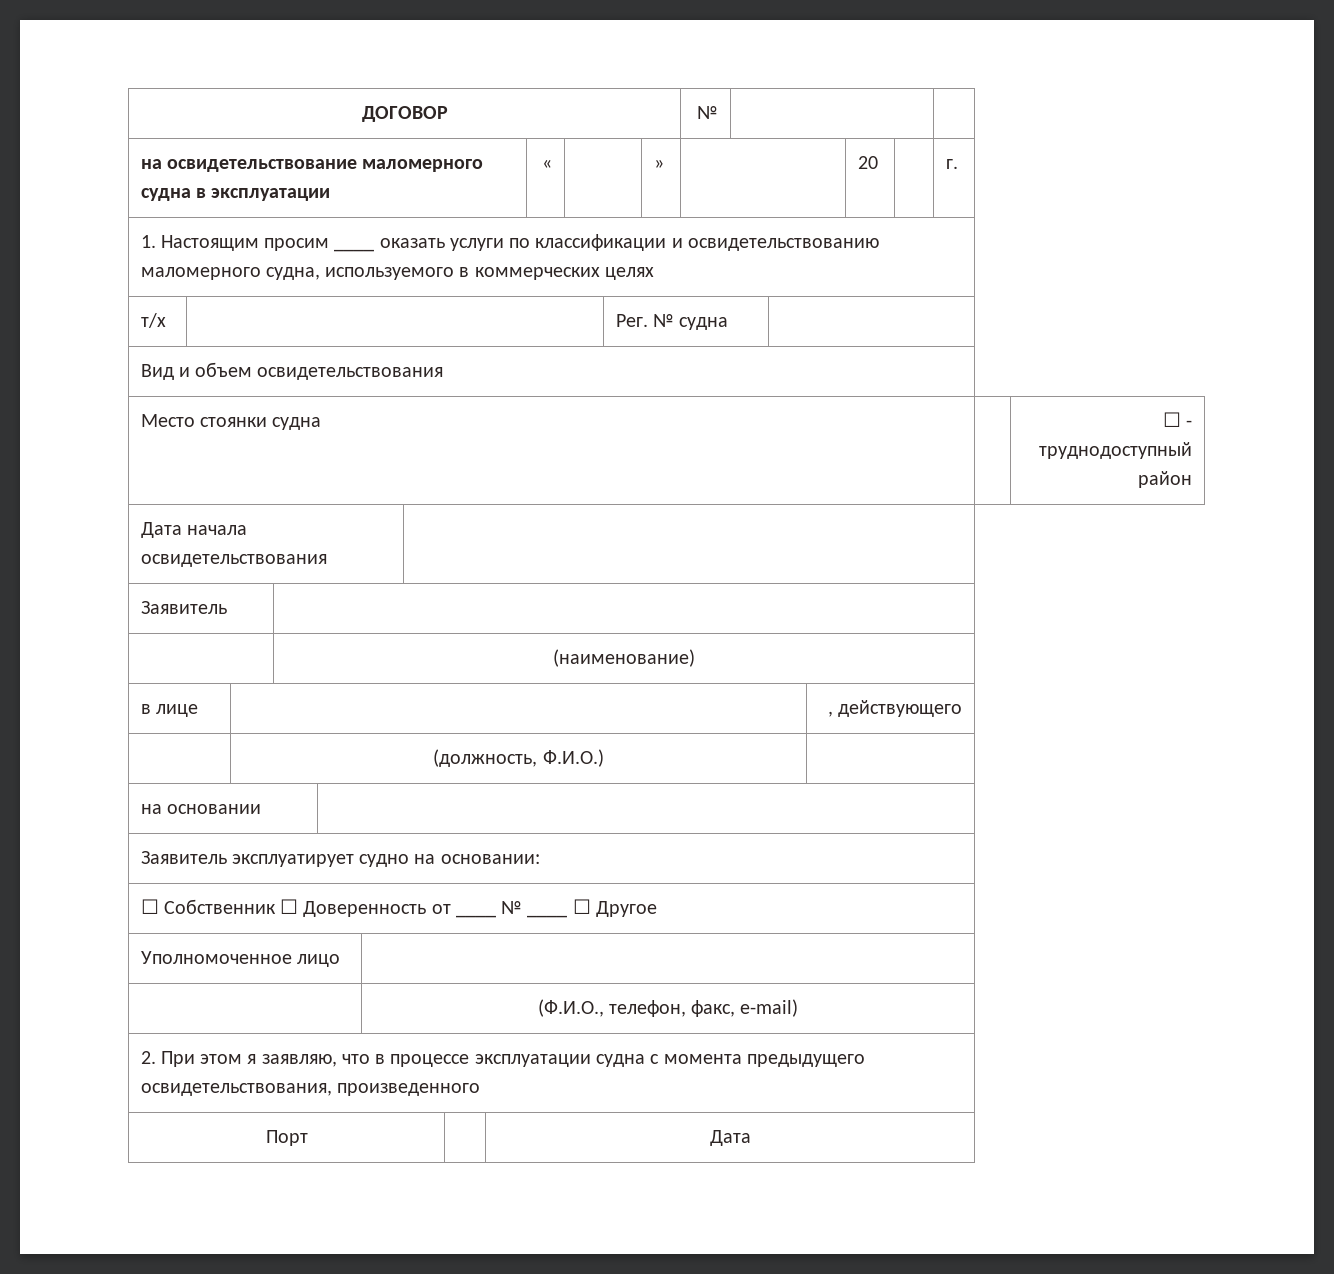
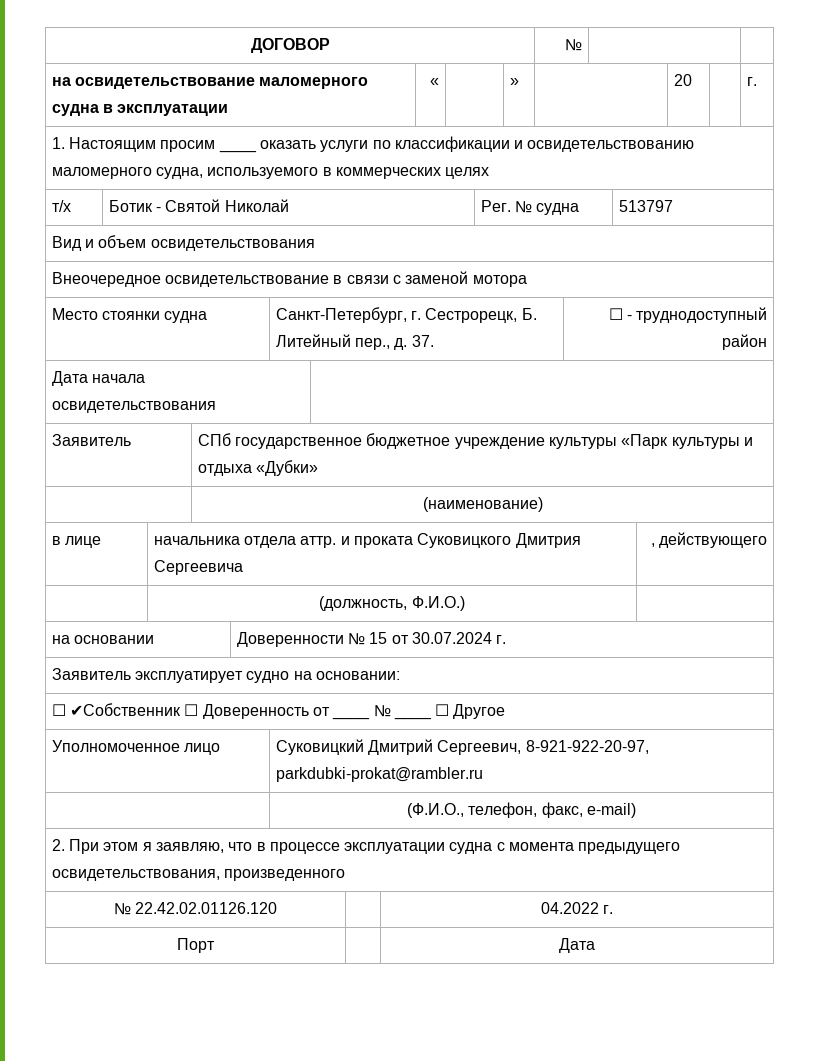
(166, 320) none -> [108,199,289,212] Ботик - Святой Николай
(729, 323) none -> [618,200,673,212] 513797
[140,414,322,430] Место стоянки судна | -> [51,271,527,287] [51,308,208,323] [275,307,537,323] [275,334,434,350] Внеочередное освидетельствование в связи с заменой мотора // Место стоянки судна | Санкт-Петербург, г. Сестрорецк, Б. Литейный пер., д. 37.
[553,649,695,667] [140,704,198,717] // | (наименование) // в лице | -> [197,433,753,449] [197,460,318,476] [422,497,543,512] [51,536,101,548] [153,533,581,548] [153,560,243,575] СПб государственное бюджетное учреждение культуры «Парк культуры и отдыха «Дубки» // | (наименование) // в лице | начальника отдела аттр. и проката Суковицкого Дмитрия Сергеевича
(261, 809) none -> [236,632,507,647] Доверенности № 15 от 30.07.2024 г.
[163,899,276,914] Собственник -> [69,703,181,716] ✔Собственник
(340, 960) none -> [275,739,649,755] [275,767,483,782] Суковицкий Дмитрий Сергеевич, 8-921-922-20-97, parkdubki-prokat@rambler.ru
(480, 1089) none -> [113,902,278,915] [540,902,614,914] // № 22.42.02.01126.120 | | 04.2022 г.

